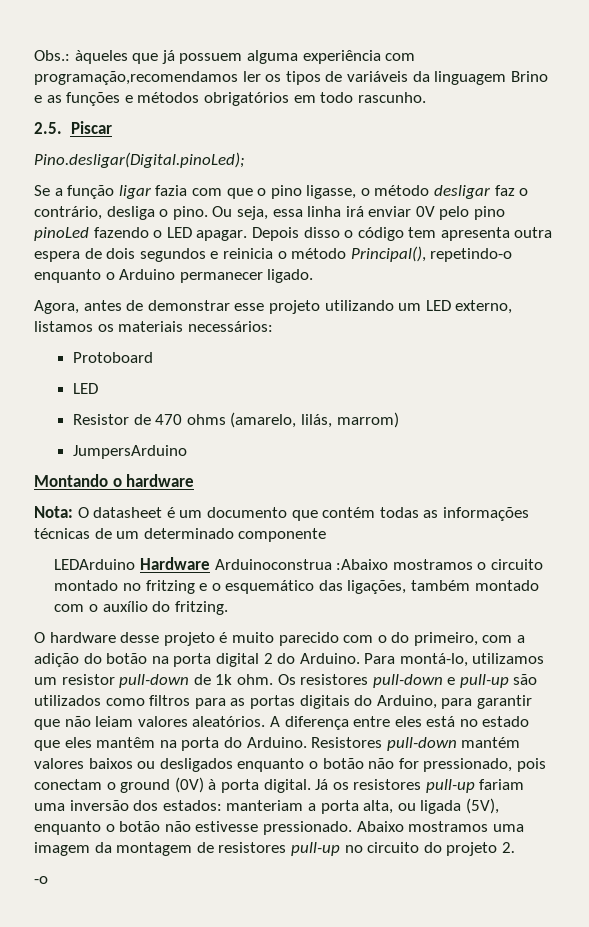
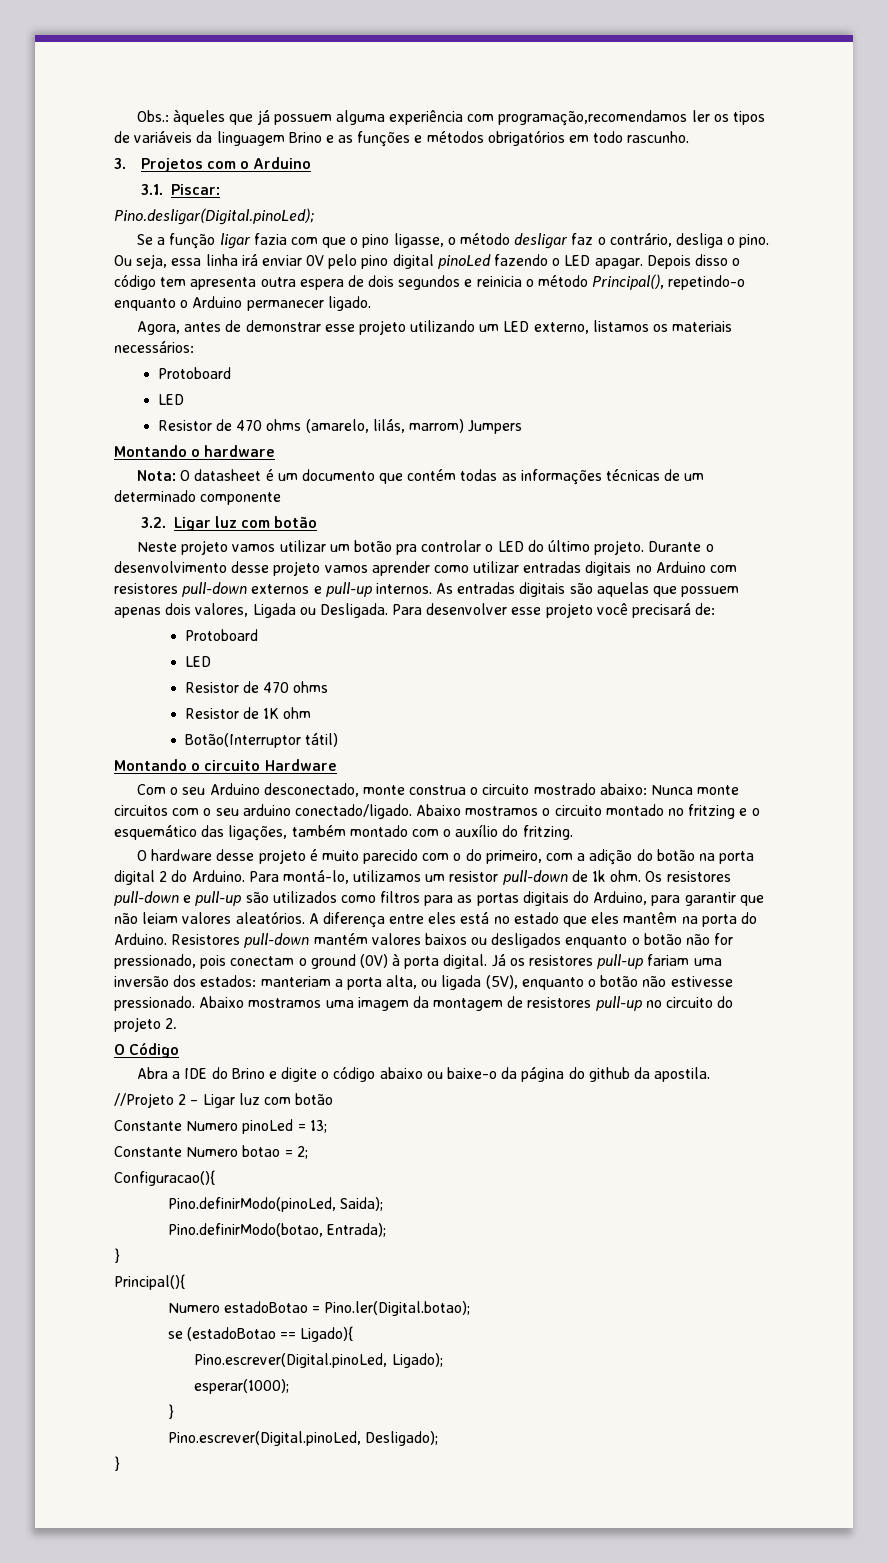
[34,121,112,134] 2.5. Piscar -> [114,157,312,172] [140,184,220,195] 3. Projetos com o Arduino // 3.1. Piscar:
(506, 213) none -> [392,254,434,269] digital
[73,445,188,459] // JumpersArduino -> [468,420,523,434] Jumpers
[54,557,389,570] LEDArduino Hardware Arduinoconstrua :Abaixo -> [140,516,318,531] [136,540,714,555] [114,561,738,576] [114,582,740,597] [114,603,716,618] [184,629,258,641] [184,656,211,667] [184,681,329,693] [184,707,312,719] [184,733,338,748] [114,759,337,771] [136,783,740,797] [114,804,462,819] 3.2. Ligar luz com botão // Neste projeto vamos utilizar um botão pra controlar o LED do último projeto. Durante o desenvolvimento desse projeto vamos aprender como utilizar entradas digitais no Arduino com resistores pull-down externos e pull-up internos. As entradas digitais são aquelas que possuem apenas dois valores, Ligada ou Desligada. Para desenvolver esse projeto você precisará de: // Protoboard // LED // Resistor de 470 ohms // Resistor de 1K ohm // Botão(Interruptor tátil) // Montando o circuito Hardware // Com o seu Arduino desconectado, monte construa o circuito mostrado abaixo: Nunca monte circuitos com o seu arduino conectado/ligado. Abaixo
[34,876,48,884] -o -> [114,1043,180,1058] [136,1066,711,1082] [114,1093,334,1108] [114,1119,327,1134] [114,1145,308,1159] [114,1170,216,1186] [167,1197,383,1212] [167,1223,386,1237] [114,1248,120,1263] [114,1274,186,1290] [167,1301,471,1316] [167,1326,355,1342] [194,1353,443,1368] [194,1379,290,1394] [167,1404,174,1419] [167,1431,438,1446] [114,1456,120,1471] O Código // Abra a IDE do Brino e digite o código abaixo ou baixe-o da página do github da apostila. // //Projeto 2 – Ligar luz com botão // Constante Numero pinoLed = 13; // Constante Numero botao = 2; // Configuracao(){ // Pino.definirModo(pinoLed, Saida); // Pino.definirModo(botao, Entrada); // } // Principal(){ // Numero estadoBotao = Pino.ler(Digital.botao); // se (estadoBotao == Ligado){ // Pino.escrever(Digital.pinoLed, Ligado); // esperar(1000); // } // Pino.escrever(Digital.pinoLed, Desligado); // }

